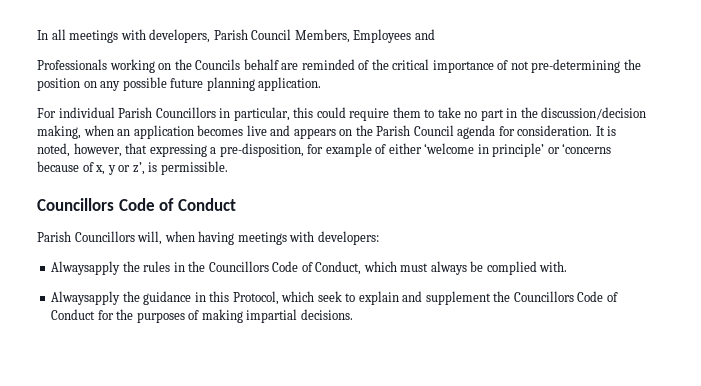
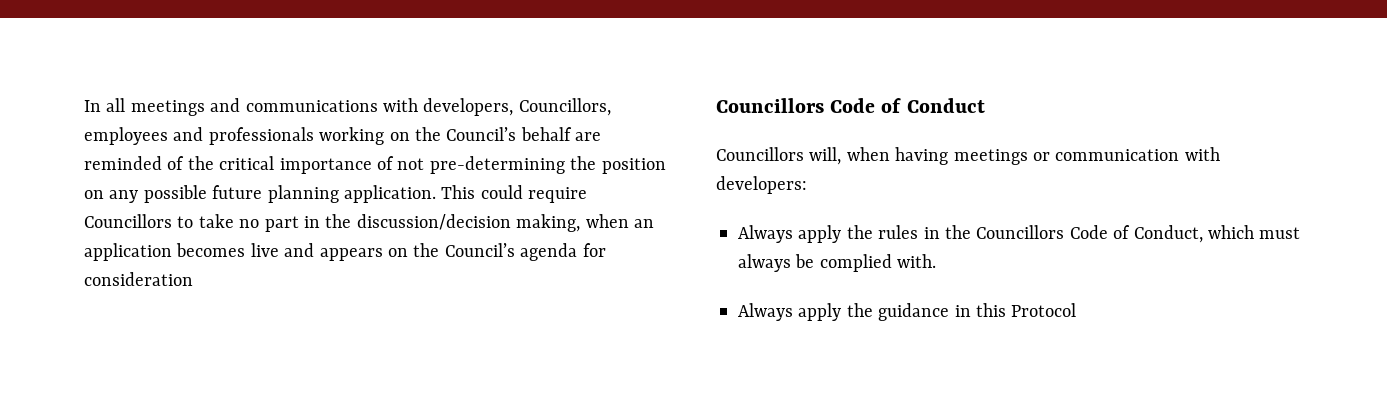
[120,29,435,43] [37,59,107,70] with developers, Parish Council Members, Employees and // Professionals -> [210,98,611,116] [84,127,314,145] and communications with developers, Councillors, employees and professionals
[195,59,241,70] Councils -> [446,127,517,141] Council’s
[37,107,314,121] // For individual Parish Councillors in particular, this -> [441,185,476,199] This
[392,107,421,118] them -> [84,214,172,228] Councillors
[376,125,617,139] [37,143,612,157] [37,161,228,175] Parish Council agenda for consideration. It is noted, however, that expressing a pre-disposition, for example of either ‘welcome in principle’ or ‘concerns because of x, y or z’, is permissible. -> [444,243,606,261] [84,272,193,286] Council’s agenda for consideration
[37,231,71,242] Parish -> (985, 105) none
(287, 238) none -> [1033,149,1180,161] or communication
[51,261,121,275] Alwaysapply -> [738,225,842,243] Always apply
[51,291,121,305] Alwaysapply -> [738,303,842,321] Always apply
[232,291,618,305] [51,309,353,323] Protocol, which seek to explain and supplement the Councillors Code of Conduct for the purposes of making impartial decisions. -> [1011,303,1077,317] Protocol

